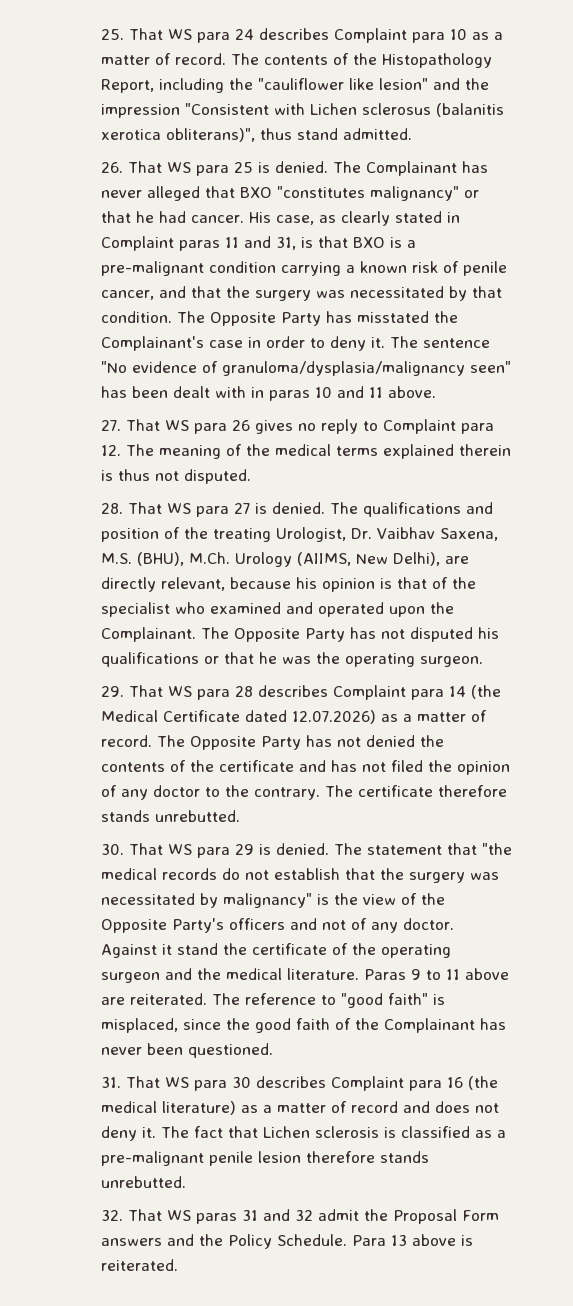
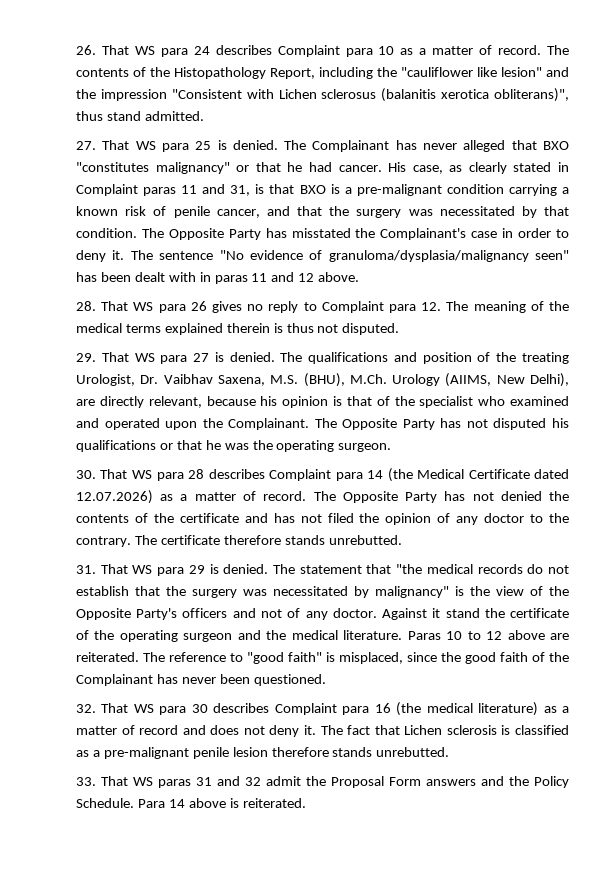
[100,29,124,40] 25. -> [75,45,96,55] 26.
[100,162,123,173] 26. -> [75,141,96,150] 27.
[314,386,383,398] 10 and 11 -> [251,272,315,282] 11 and 12
[100,420,121,431] 27. -> [75,301,96,311] 28.
[100,503,123,514] 28. -> [75,353,96,362] 29.
[100,686,124,697] 29. -> [75,470,96,479] 30.
[100,844,124,855] 30. -> [75,565,96,574] 31.
[410,969,460,980] 9 to 11 -> [446,631,503,640] 10 to 12
[100,1077,121,1088] 31. -> [75,704,96,713] 32.
[100,1210,123,1221] 32. -> [75,777,96,786] 33.
[390,1235,407,1246] 13 -> [168,799,185,808] 14

